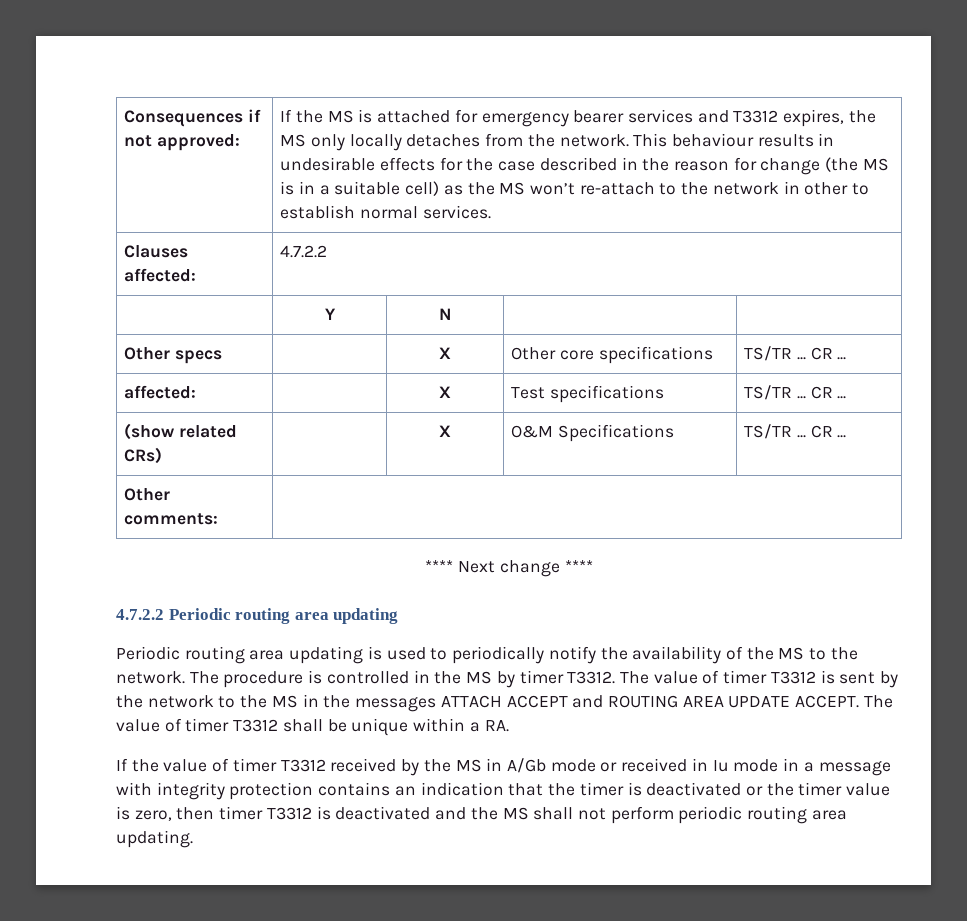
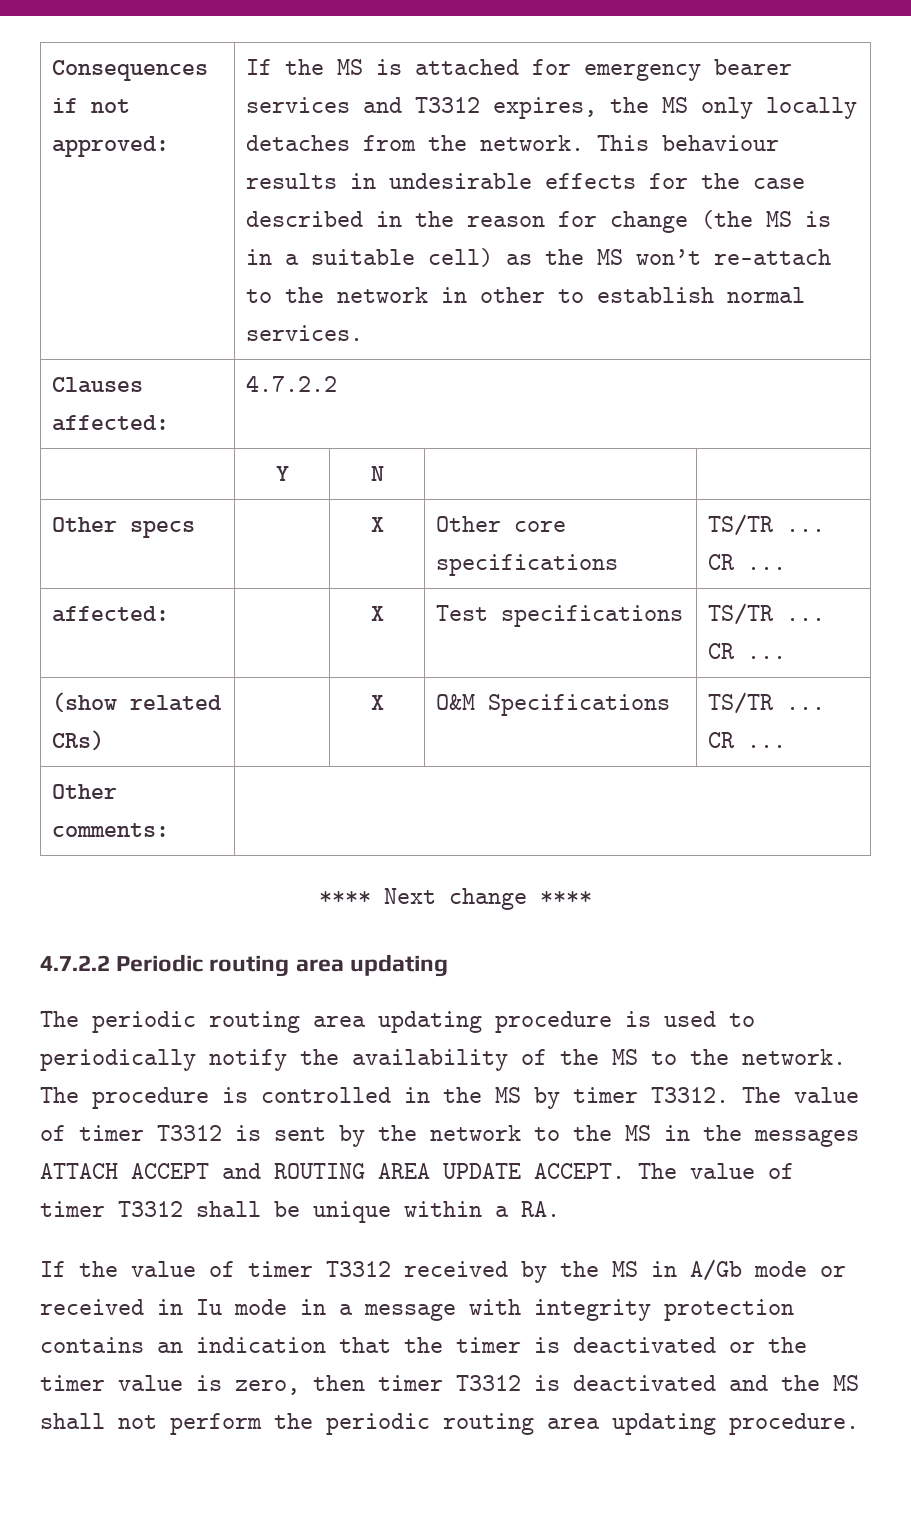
[116,646,364,664] Periodic routing area updating -> [40,1011,612,1033] The periodic routing area updating procedure
[678,806,847,824] [116,830,193,848] periodic routing area updating. -> [274,1413,859,1435] the periodic routing area updating procedure.

